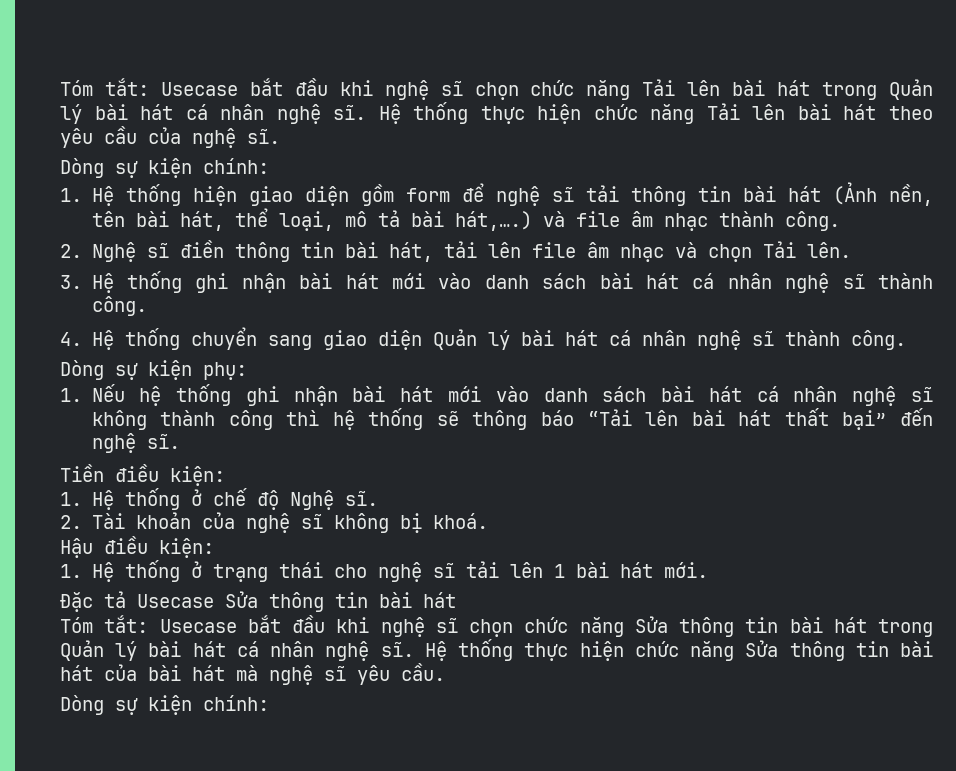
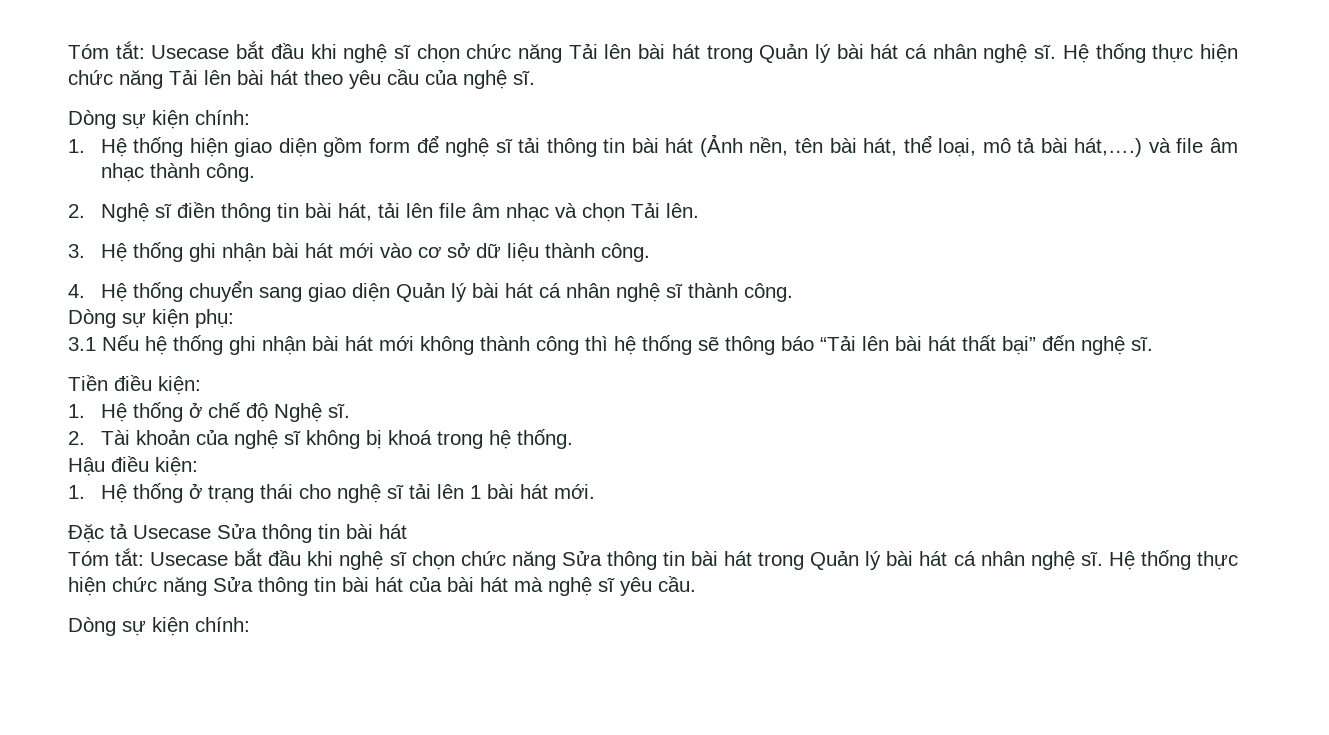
[484,273,865,293] danh sách bài hát cá nhân nghệ sĩ -> [417,242,539,262] cơ sở dữ liệu
[60,388,82,402] 1. -> [68,337,96,351] 3.1
[495,386,933,406] vào danh sách bài hát cá nhân nghệ sĩ -> (414, 343) none
[432,513,488,529] khoá. -> [387,429,573,449] khoá trong hệ thống.

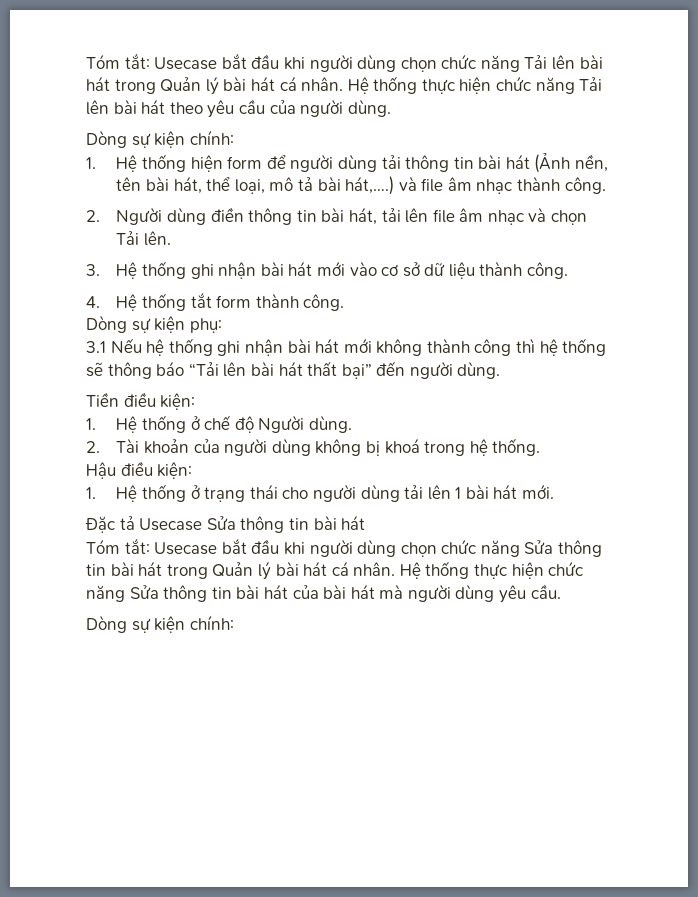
[68,41,411,63] Tóm tắt: Usecase bắt đầu khi nghệ sĩ -> [86,53,397,72] Tóm tắt: Usecase bắt đầu khi người dùng
[932,44,1057,63] nhân nghệ sĩ. -> [301,77,344,91] nhân.
[463,70,535,89] nghệ sĩ. -> [300,99,391,117] người dùng.
[234,135,513,157] giao diện gồm form để nghệ sĩ -> [227,154,377,172] form để người dùng
[100,203,172,222] Nghệ sĩ -> [116,207,207,225] Người dùng
[188,280,683,302] chuyển sang giao diện Quản lý bài hát cá nhân nghệ sĩ -> [190,292,252,308] tắt form
[1081,336,1153,355] nghệ sĩ. -> [409,361,501,379] người dùng.
[273,403,350,422] Nghệ sĩ. -> [258,415,352,433] Người dùng.
[233,430,301,449] nghệ sĩ -> [224,438,311,456] người dùng
[336,484,404,503] nghệ sĩ -> [312,484,400,502] người dùng
[339,551,407,570] nghệ sĩ -> [309,539,397,557] người dùng
[980,551,1103,570] nhân nghệ sĩ. -> [353,562,396,576] nhân.
[548,577,615,596] nghệ sĩ -> [407,584,495,602] người dùng

